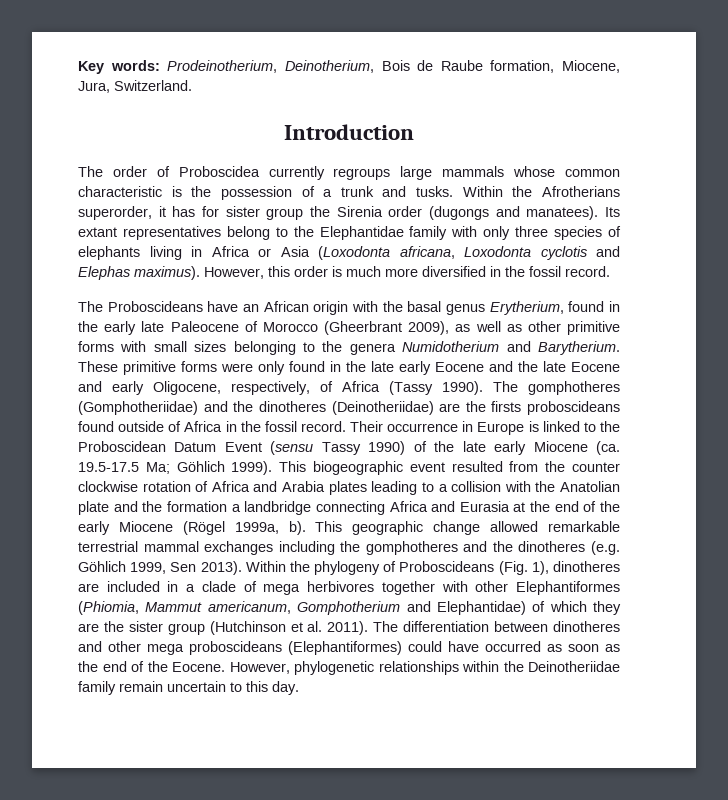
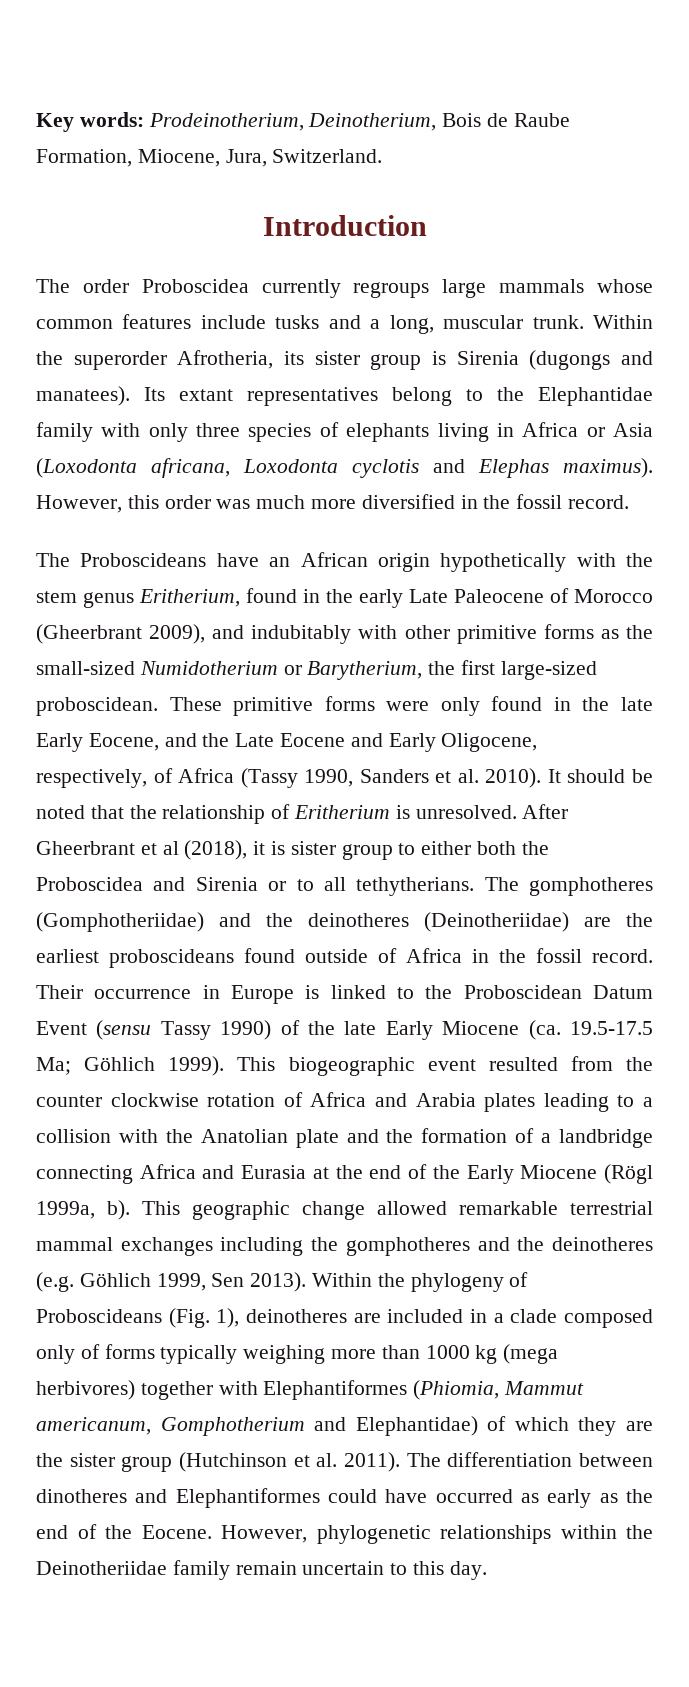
[490,60,555,73] formation, -> [36,149,132,167] Formation,
[156,166,170,177] of -> (129, 286) none
[78,186,620,200] [78,206,423,220] characteristic is the possession of a trunk and tusks. Within the Afrotherians superorder, it has for sister group the Sirenia order -> [122,314,654,334] [36,350,519,370] features include tusks and a long, muscular trunk. Within the superorder Afrotheria, its sister group is Sirenia
[332,266,342,277] is -> [216,499,251,509] was
[352,301,564,315] with the basal genus Erytherium, -> [440,553,653,572] [36,589,240,608] hypothetically with the stem genus Eritherium,
[141,321,165,332] late -> [409,589,448,603] Late
[455,321,621,335] [78,341,620,355] as well as other primitive forms with small sizes belonging to the genera Numidotherium and Barytherium. -> [212,624,653,644] [36,660,597,680] [36,697,158,716] and indubitably with other primitive forms as the small-sized Numidotherium or Barytherium, the first large-sized proboscidean.
[399,361,620,375] [78,381,144,395] early Eocene and the late Eocene and early -> [36,733,436,752] Early Eocene, and the Late Eocene and Early
[442,381,483,395] 1990). -> [304,768,653,788] [36,804,569,824] [36,840,549,860] [36,877,475,896] 1990, Sanders et al. 2010). It should be noted that the relationship of Eritherium is unresolved. After Gheerbrant et al (2018), it is sister group to either both the Proboscidea and Sirenia or to all tethytherians.
[258,401,326,412] dinotheres -> [308,913,409,927] deinotheres
[491,401,522,412] firsts -> [36,949,99,963] earliest
[494,441,527,455] early -> [385,1021,433,1040] Early
(227, 506) none -> [515,1128,535,1143] of
[78,521,225,535] early Miocene (Rögel -> [466,1164,654,1184] Early Miocene (Rögl
[518,541,586,552] dinotheres -> [552,1237,653,1251] deinotheres
[553,561,620,572] dinotheres -> [245,1309,347,1323] deinotheres
[243,581,375,595] of mega herbivores -> [564,1309,654,1328] [36,1344,559,1364] [36,1380,135,1400] composed only of forms typically weighing more than 1000 kg (mega herbivores)
[475,581,509,592] other -> (258, 1388) none
[108,641,402,655] other mega proboscideans (Elephantiformes) -> [175,1488,320,1508] Elephantiformes
[568,644,599,652] soon -> [547,1489,592,1508] early

